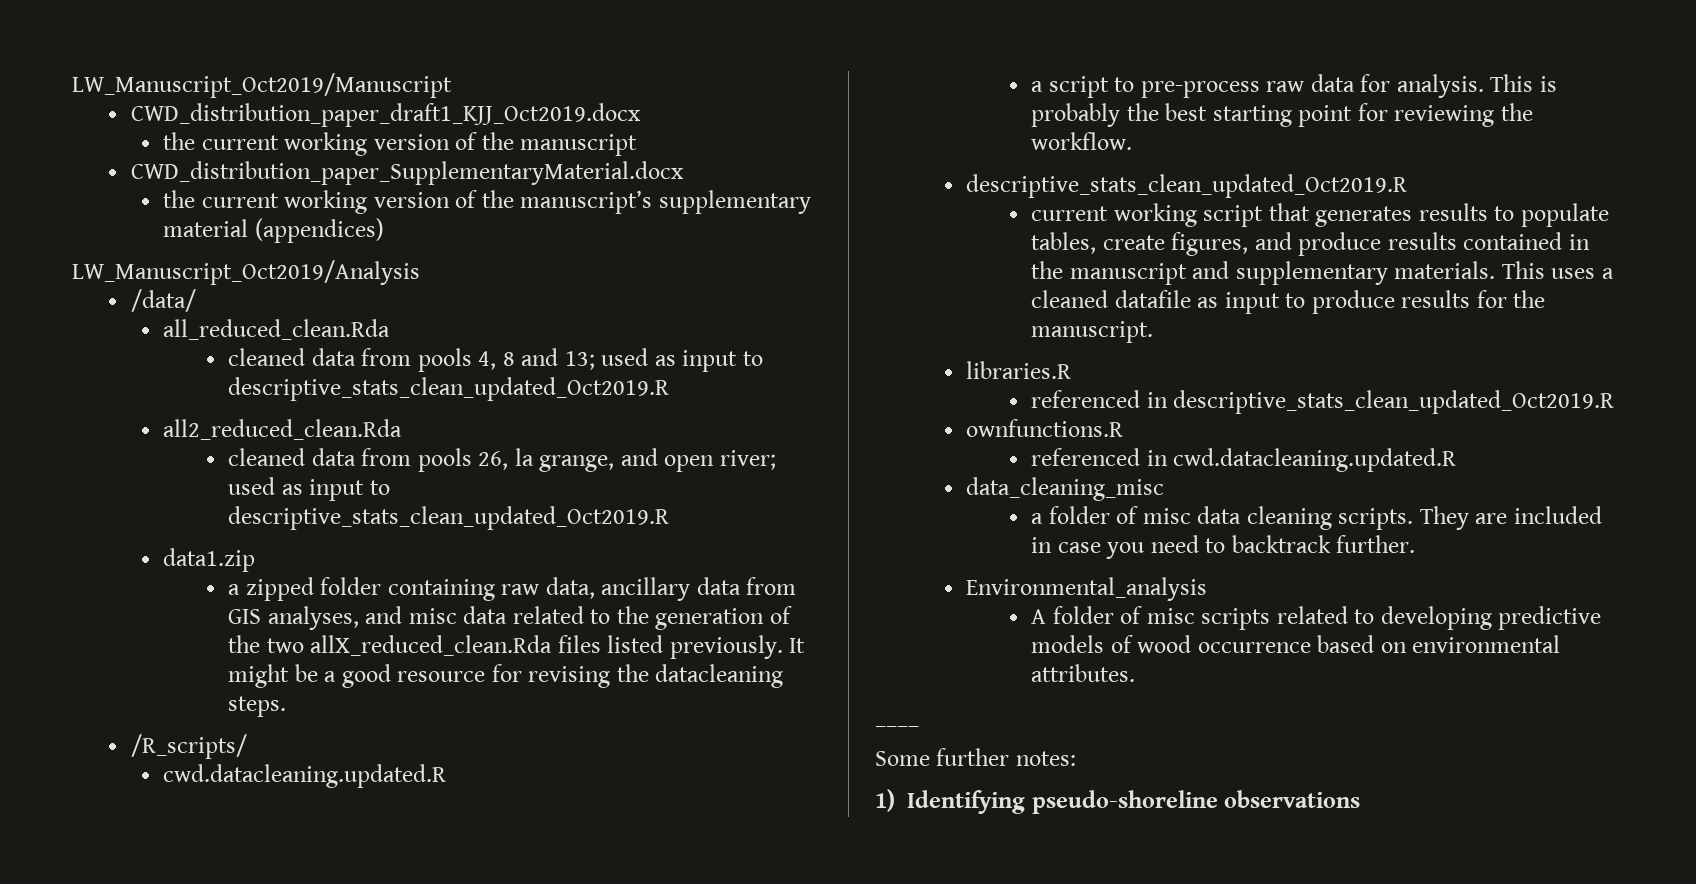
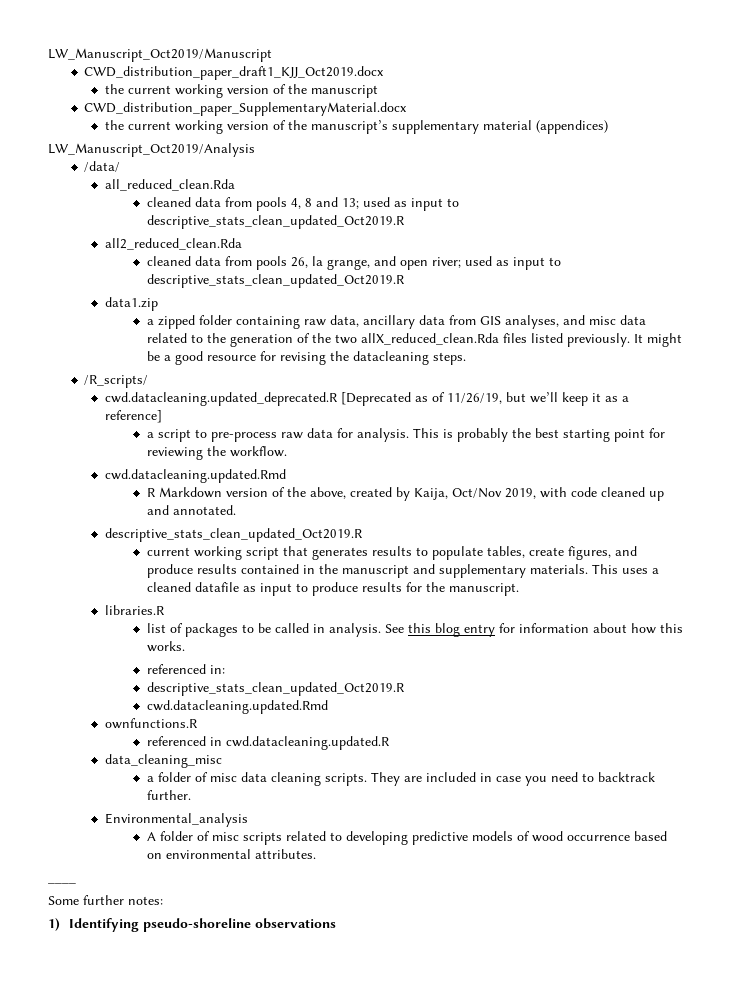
[163,764,447,788] cwd.datacleaning.updated.R -> [104,392,629,406] [104,410,162,423] cwd.datacleaning.updated_deprecated.R [Deprecated as of 11/26/19, but we’ll keep it as a reference]
(1133, 141) none -> [104,469,286,483] [146,487,664,501] [146,505,236,515] // cwd.datacleaning.updated.Rmd // R Markdown version of the above, created by Kaija, Oct/Nov 2019, with code cleaned up and annotated.
[1031,390,1615,414] // referenced in descriptive_stats_clean_updated_Oct2019.R -> [146,623,683,637] [146,641,185,652] [146,664,225,674] [146,682,405,696] [146,700,328,714] // list of packages to be called in analysis. See this blog entry for information about how this works. // referenced in: // descriptive_stats_clean_updated_Oct2019.R // cwd.datacleaning.updated.Rmd

